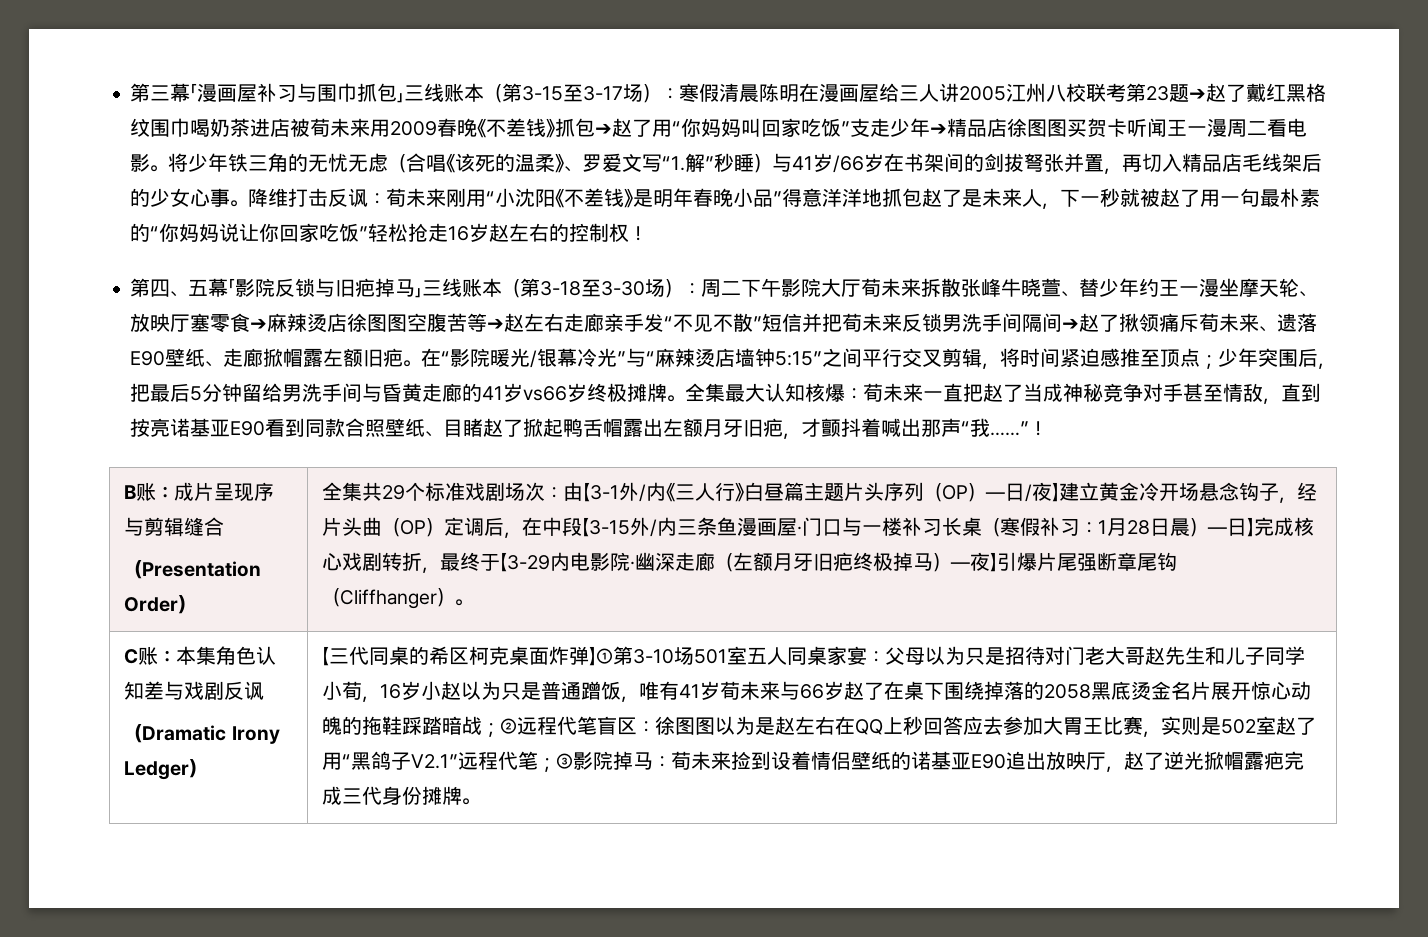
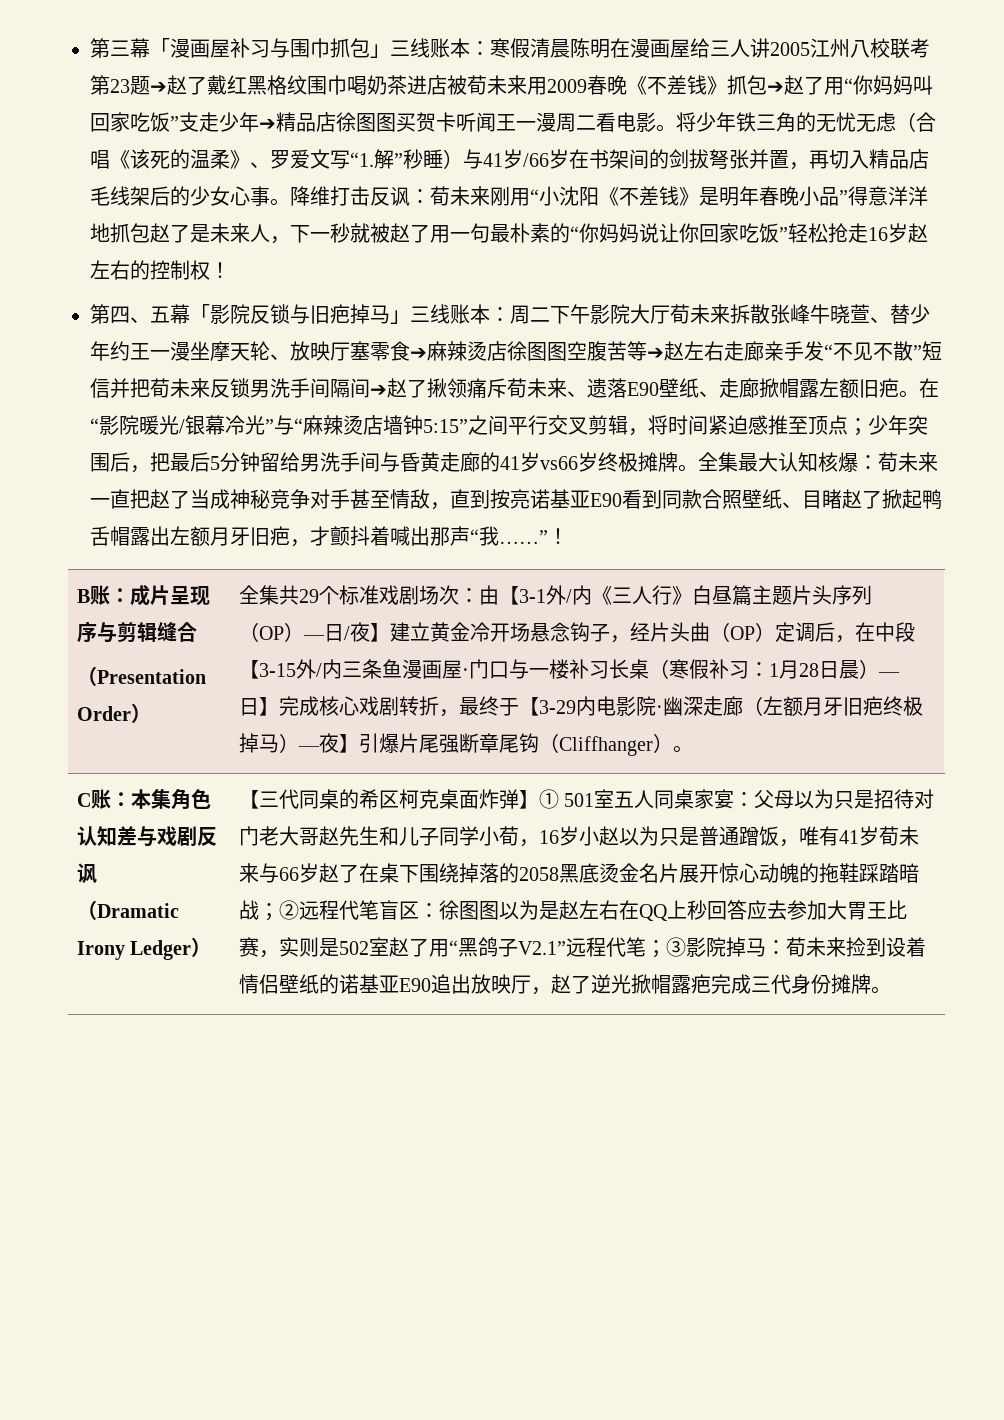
[484,83,662,103] （第3-15至3-17场） -> (470, 48) none
[502,278,684,298] （第3-18至3-30场） -> (490, 314) none
[613,646,695,665] 第3-10场 -> (559, 799) none

